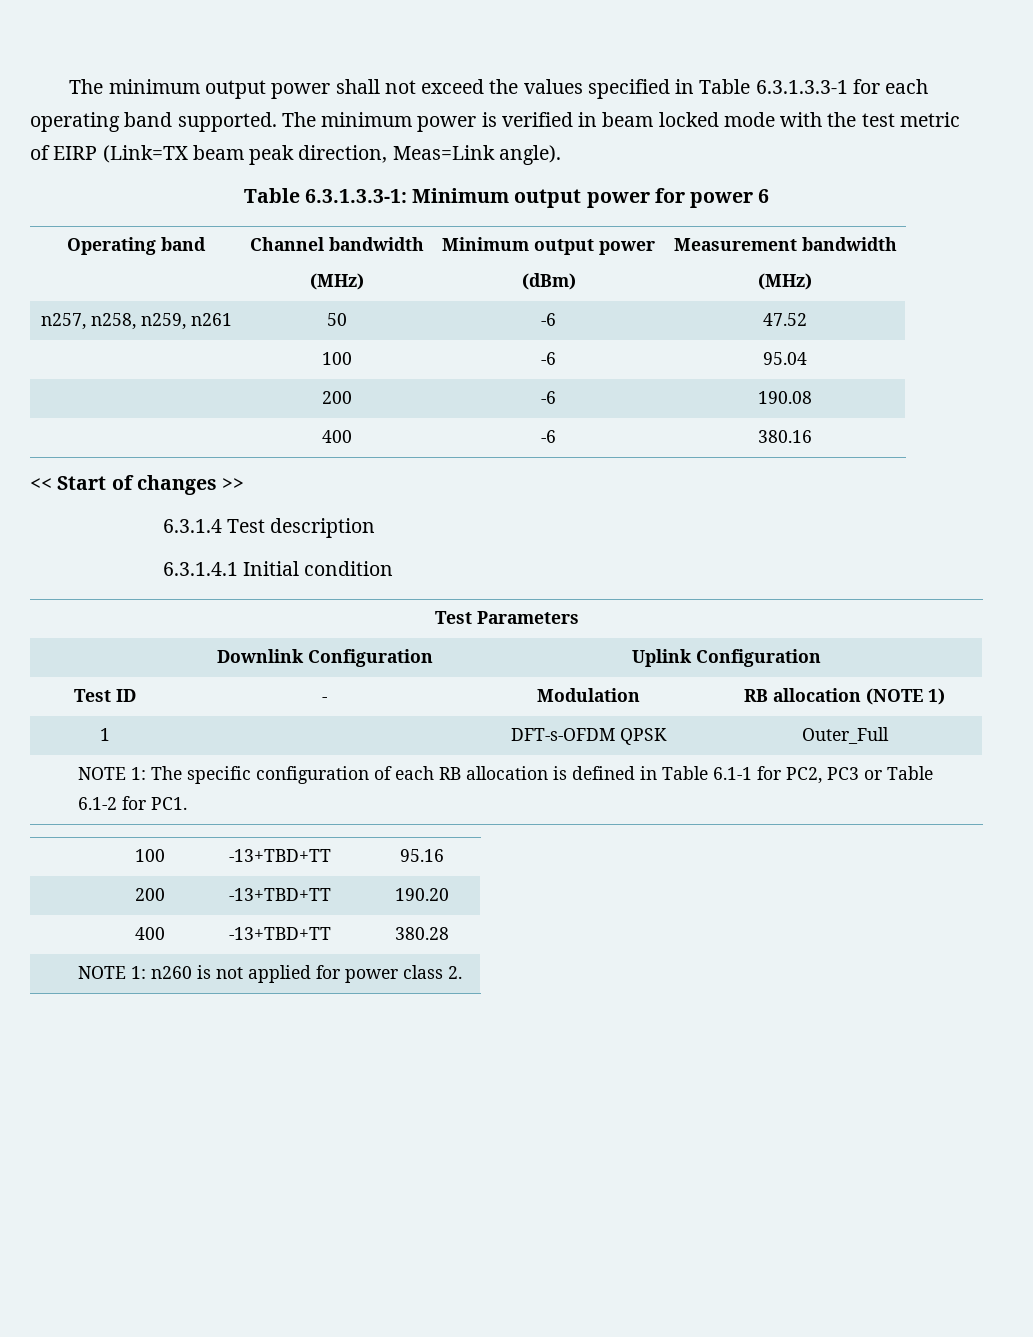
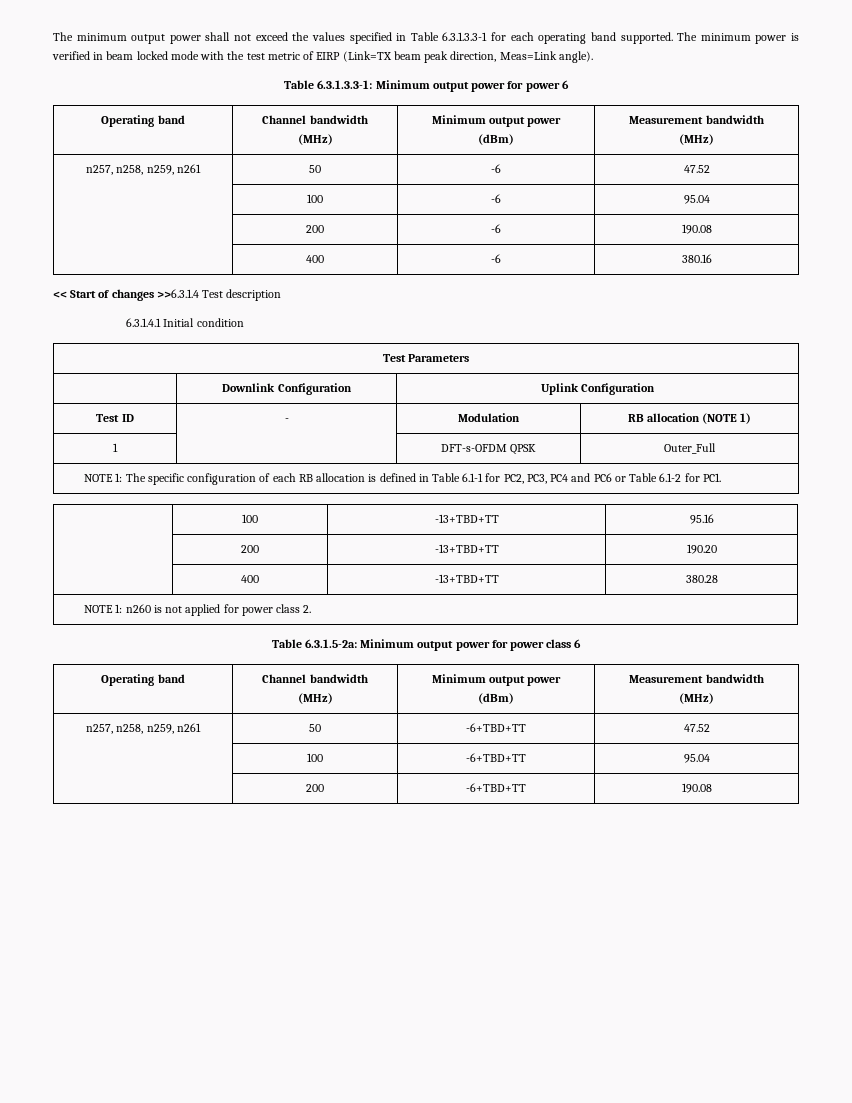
[222,478,245,490] [162,519,222,533] >> // 6.3.1.4 -> [156,289,199,298] >>6.3.1.4
[826,767,859,780] PC3 -> [526,473,612,484] PC3, PC4 and PC6
(462, 972) none -> [271,639,582,651] [101,674,185,686] [262,674,368,683] [297,693,333,704] [431,674,562,686] [478,693,514,704] [629,674,764,683] [679,693,715,704] [86,723,201,734] [309,724,321,732] [466,723,526,732] [683,724,710,732] [307,753,323,762] [466,753,526,762] [683,754,710,763] [306,784,324,792] [466,783,526,792] [681,783,712,793] // Table 6.3.1.5-2a: Minimum output power for power class 6 // Operating band | Channel bandwidth // (MHz) | Minimum output power // (dBm) | Measurement bandwidth // (MHz) // n257, n258, n259, n261 | 50 | -6+TBD+TT | 47.52 // | 100 | -6+TBD+TT | 95.04 // | 200 | -6+TBD+TT | 190.08

